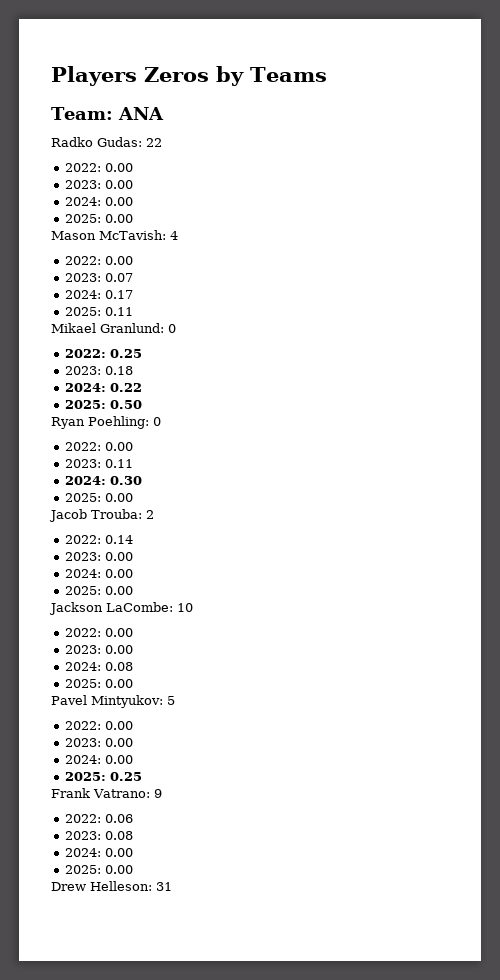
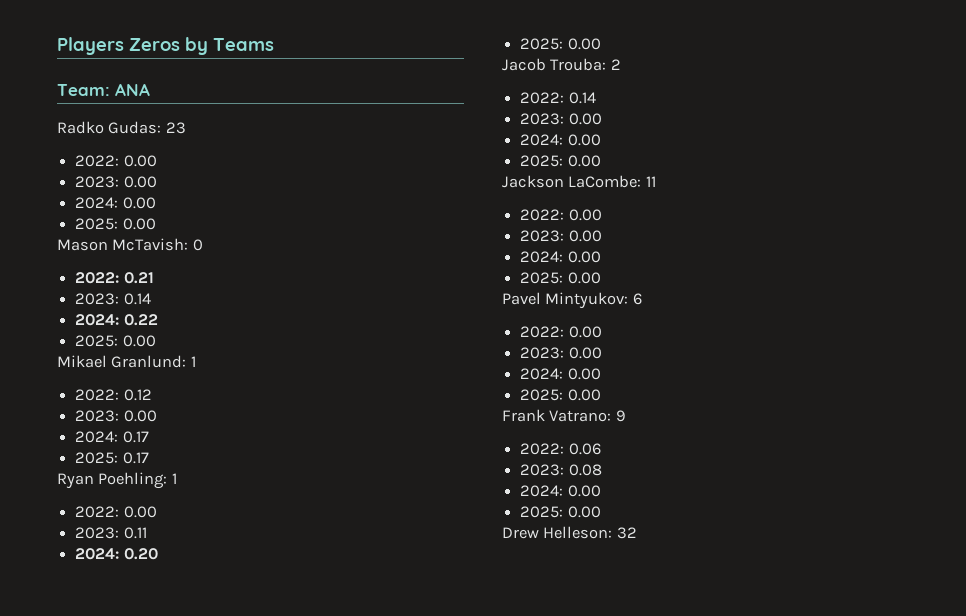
[146,138,162,147] 22 -> [165,122,186,134] 23
[169,231,178,240] [65,256,134,265] [65,273,134,282] 4 // 2022: 0.00 // 2023: 0.07 -> [192,239,203,251] [75,272,154,284] [75,293,151,305] [75,314,158,326] [75,335,156,347] [57,355,196,368] [75,389,152,401] [75,410,157,422] 0 // 2022: 0.21 // 2023: 0.14 // 2024: 0.22 // 2025: 0.00 // Mikael Granlund: 1 // 2022: 0.12 // 2023: 0.00
[105,307,134,316] [51,323,176,333] [65,349,143,358] [65,366,134,375] [65,383,143,392] [65,400,143,409] 0.11 // Mikael Granlund: 0 // 2022: 0.25 // 2023: 0.18 // 2024: 0.22 // 2025: 0.50 -> [122,452,149,464] 0.17
[153,417,161,426] 0 -> [171,473,177,484] 1
[110,476,143,485] 0.30 -> [123,548,158,560] 0.20
[177,603,193,612] [65,628,134,637] [65,645,134,654] [65,662,134,671] [65,679,134,688] [51,695,175,708] [65,721,134,730] [65,738,134,747] [65,755,134,764] [65,772,143,781] 10 // 2022: 0.00 // 2023: 0.00 // 2024: 0.08 // 2025: 0.00 // Pavel Mintyukov: 5 // 2022: 0.00 // 2023: 0.00 // 2024: 0.00 // 2025: 0.25 -> [645,176,656,187] [520,209,602,221] [520,230,602,242] [520,251,601,263] [520,272,601,284] [502,292,642,309] [520,326,602,338] [520,347,602,359] [520,368,601,380] [520,389,601,401] 11 // 2022: 0.00 // 2023: 0.00 // 2024: 0.00 // 2025: 0.00 // Pavel Mintyukov: 6 // 2022: 0.00 // 2023: 0.00 // 2024: 0.00 // 2025: 0.00
[156,882,172,891] 31 -> [616,527,637,539] 32

